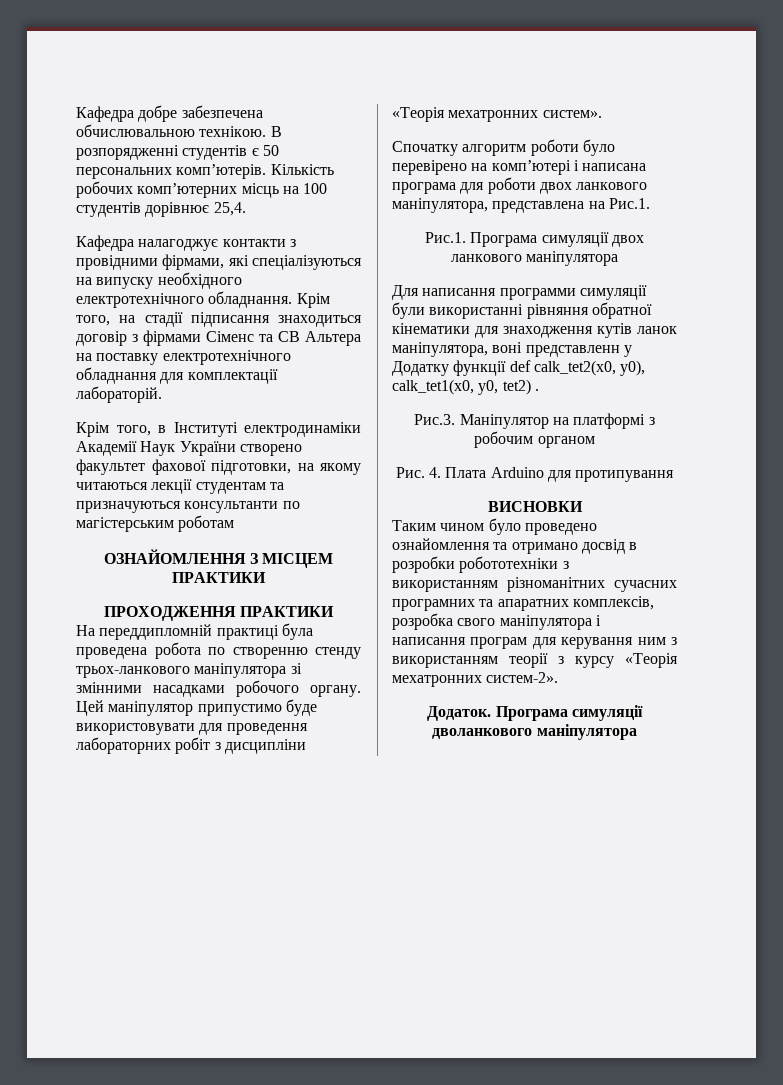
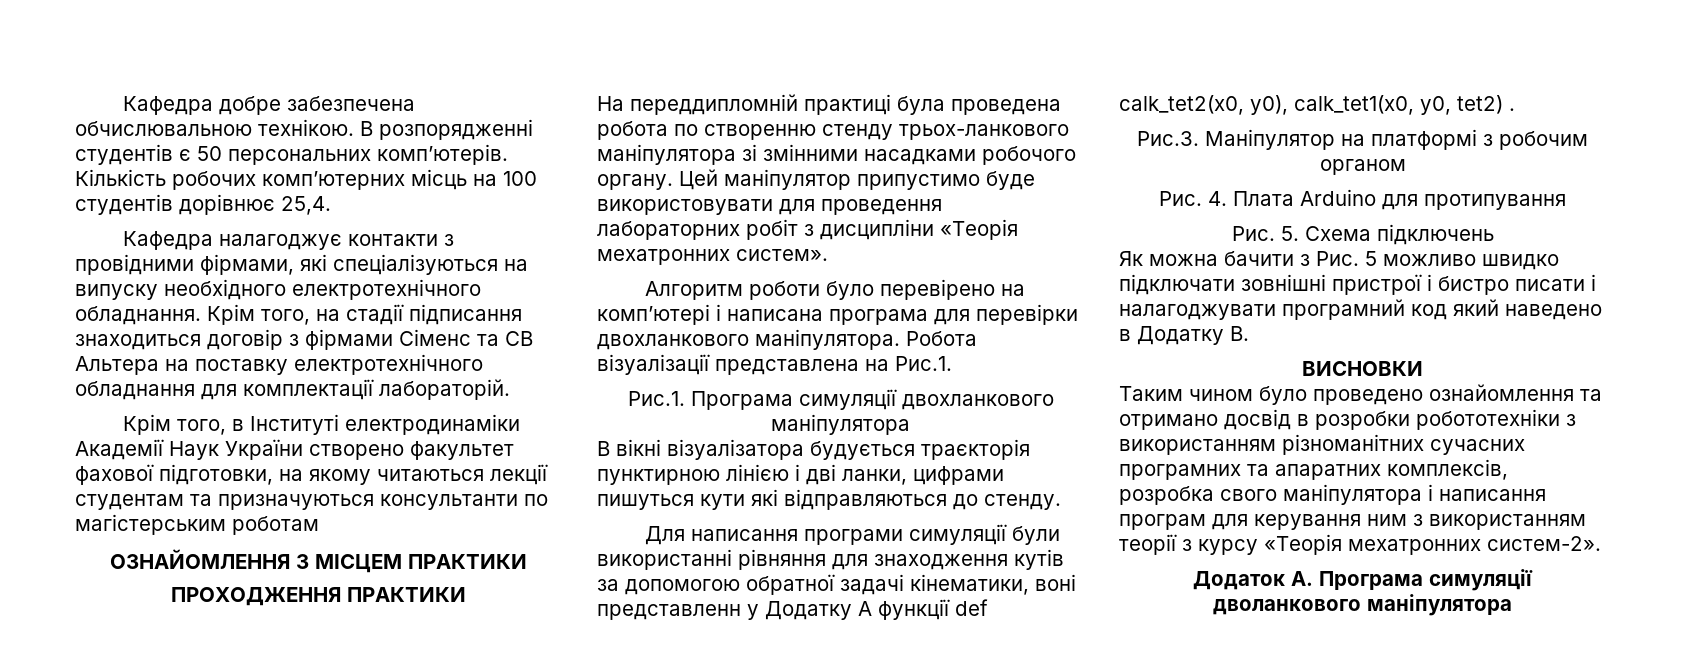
[392,141,527,156] Спочатку алгоритм -> [644,281,743,300] Алгоритм
[487,177,648,194] [392,198,488,213] роботи двох ланкового маніпулятора, -> [976,304,1078,325] [597,329,977,350] [597,354,710,375] перевірки двохланкового маніпулятора. Робота візуалізації
[611,235,644,247] [450,251,619,266] двох ланкового маніпулятора -> [901,394,1054,410] [771,414,910,435] [597,439,1030,460] [597,464,1004,485] [597,489,1061,510] двохланкового маніпулятора // В вікні візуалізатора будується траєкторія пунктирною лінією і дві ланки, цифрами пишуться кути які відправляються до стенду.
[499,288,576,300] программи -> [803,529,903,545] програми
[591,302,652,319] [392,323,470,334] обратної кінематики -> (826, 559) none
[637,326,677,334] [392,342,488,357] ланок маніпулятора, -> [597,574,1029,595] за допомогою обратної задачі кінематики,
(449, 368) none -> [858,601,872,616] А
(675, 476) none -> [1231,224,1494,245] [1119,251,1559,270] [1119,274,1596,295] [1119,299,1602,320] [1119,326,1249,345] // Рис. 5. Схема підключень // Як можна бачити з Рис. 5 можливо швидко підключати зовнішні пристрої і бистро писати і налагоджувати програмний код який наведено в Додатку В.
[427,706,492,721] Додаток. -> [1193,571,1313,590] Додаток A.

